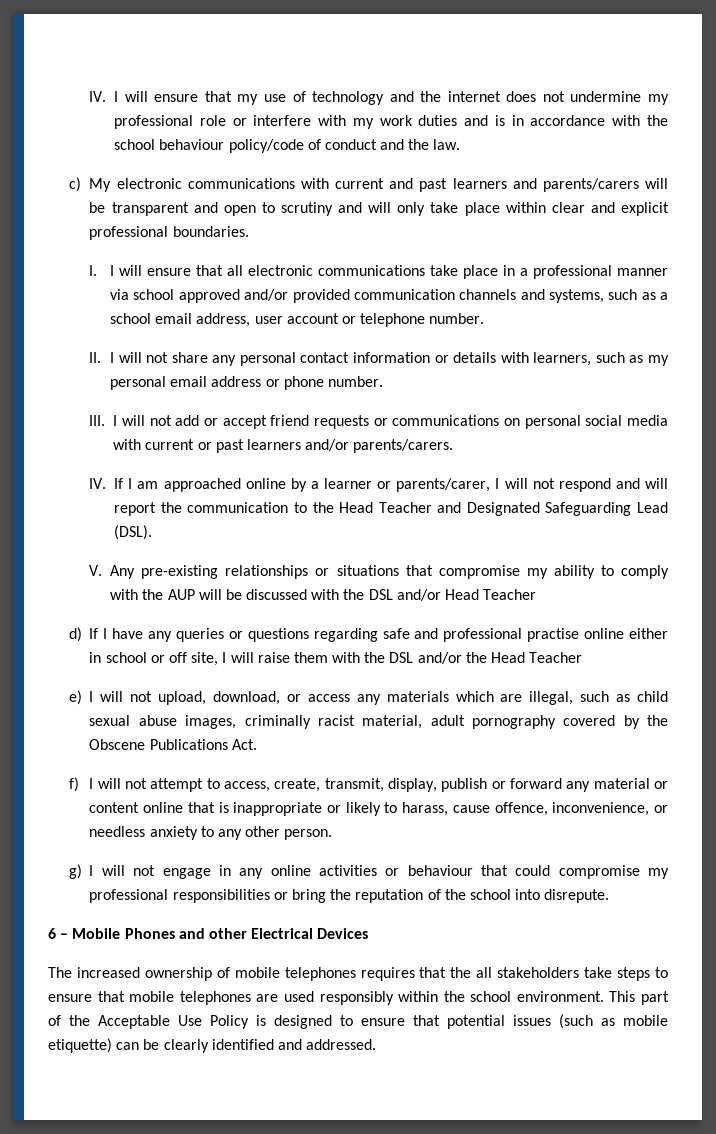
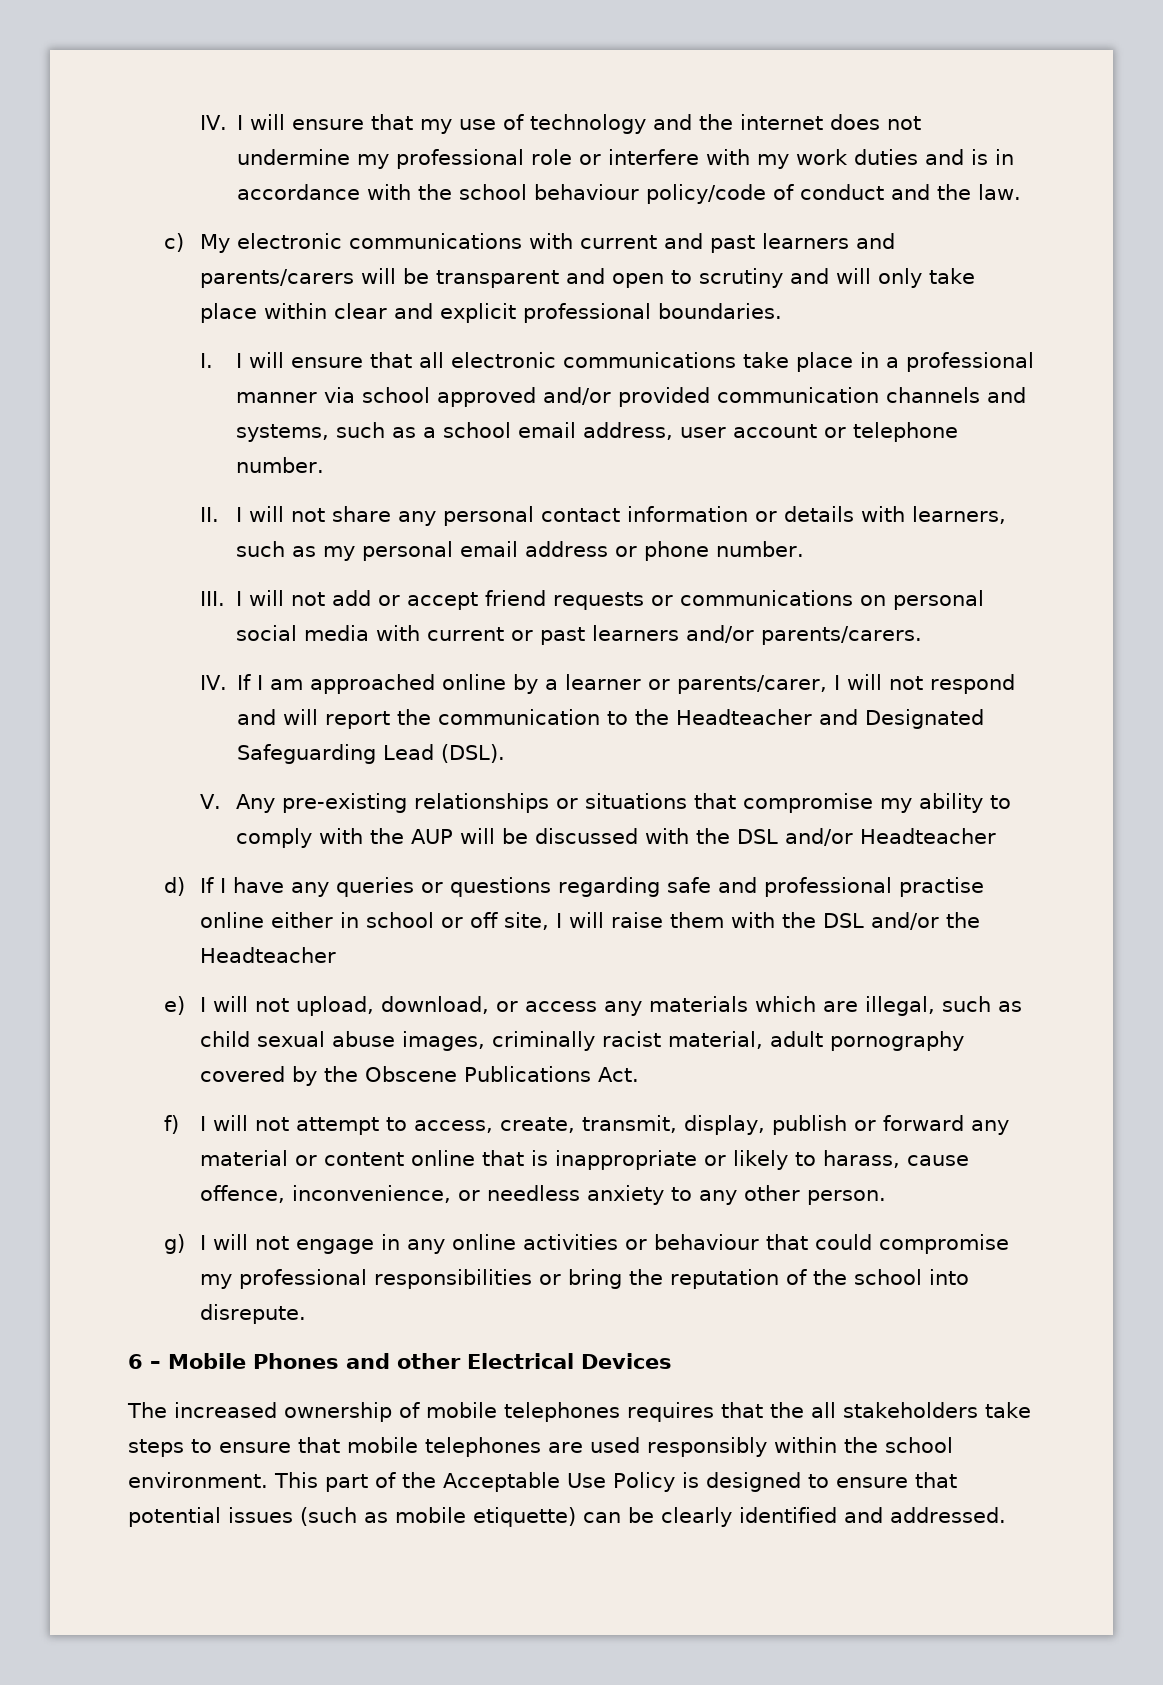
[339,502,432,513] Head Teacher -> [675,709,812,725] Headteacher
[445,589,537,600] Head Teacher -> [859,828,996,844] Headteacher
[491,652,583,663] Head Teacher -> [199,947,336,963] Headteacher

